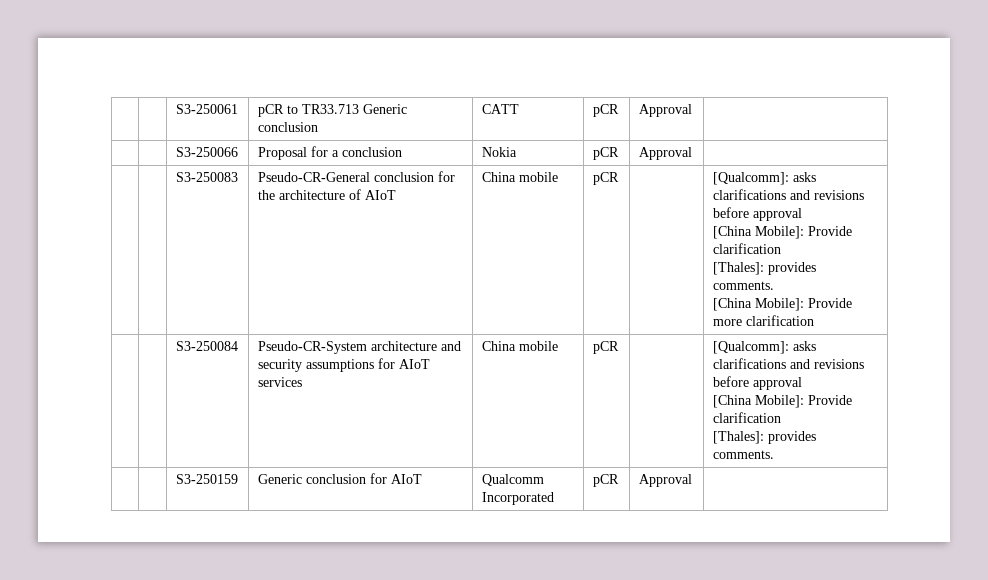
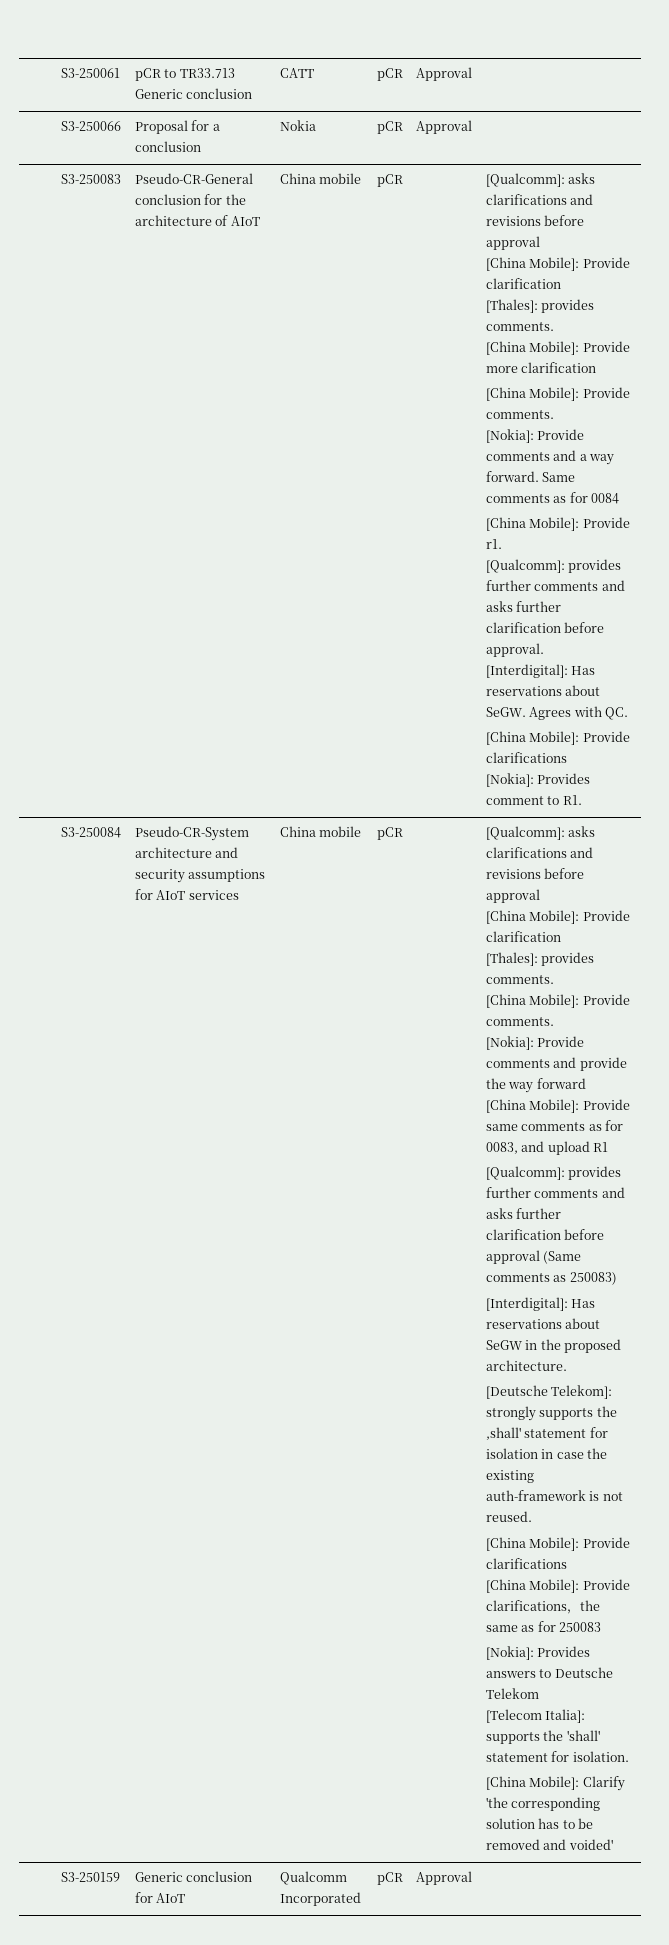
(814, 320) none -> [486,387,630,401] [486,410,555,419] [486,429,585,443] [486,450,615,465] [486,471,576,482] [486,492,620,504] [486,517,630,531] [486,539,503,549] [486,559,622,573] [486,580,625,591] [486,601,562,612] [486,622,605,633] [486,643,545,657] [486,664,596,678] [486,685,601,696] [486,706,629,720] [486,731,630,745] [486,752,568,763] [486,773,591,787] [486,795,582,805] // [China Mobile]: Provide comments. // [Nokia]: Provide comments and a way forward. Same comments as for 0084 // [China Mobile]: Provide r1. // [Qualcomm]: provides further comments and asks further clarification before approval. // [Interdigital]: Has reservations about SeGW. Agrees with QC. // [China Mobile]: Provide clarifications // [Nokia]: Provides comment to R1.
(774, 454) none -> [486,994,630,1008] [486,1017,555,1026] [486,1036,585,1050] [486,1057,627,1071] [486,1078,586,1093] [486,1099,630,1113] [486,1120,624,1131] [486,1141,609,1155] [486,1166,622,1180] [486,1187,625,1198] [486,1208,562,1219] [486,1229,605,1240] [486,1250,582,1264] [486,1272,617,1285] [486,1297,596,1311] [486,1318,601,1329] [486,1339,622,1353] [486,1360,568,1371] [486,1385,613,1399] [486,1406,617,1421] [486,1427,608,1440] [486,1448,608,1459] [486,1470,535,1483] [486,1490,623,1501] [486,1511,533,1522] [486,1537,630,1551] [486,1558,568,1569] [486,1579,630,1593] [486,1600,601,1614] [486,1621,602,1632] [486,1646,591,1660] [486,1667,613,1678] [486,1688,540,1699] [486,1709,586,1723] [486,1730,600,1744] [486,1751,629,1762] [486,1776,625,1791] [486,1797,601,1811] [486,1818,594,1829] [486,1839,613,1850] // [China Mobile]: Provide comments. // [Nokia]: Provide comments and provide the way forward // [China Mobile]: Provide same comments as for 0083, and upload R1 // [Qualcomm]: provides further comments and asks further clarification before approval (Same comments as 250083) // [Interdigital]: Has reservations about SeGW in the proposed architecture. // [Deutsche Telekom]: strongly supports the ,shall' statement for isolation in case the existing auth-framework is not reused. // [China Mobile]: Provide clarifications // [China Mobile]: Provide clarifications，the same as for 250083 // [Nokia]: Provides answers to Deutsche Telekom // [Telecom Italia]: supports the 'shall' statement for isolation. // [China Mobile]: Clarify 'the corresponding solution has to be removed and voided'

